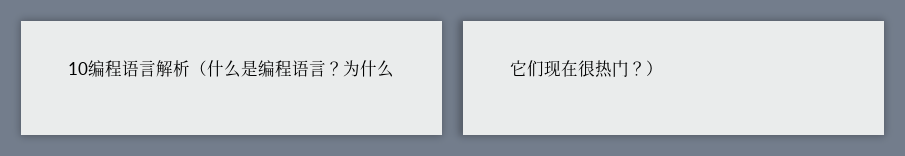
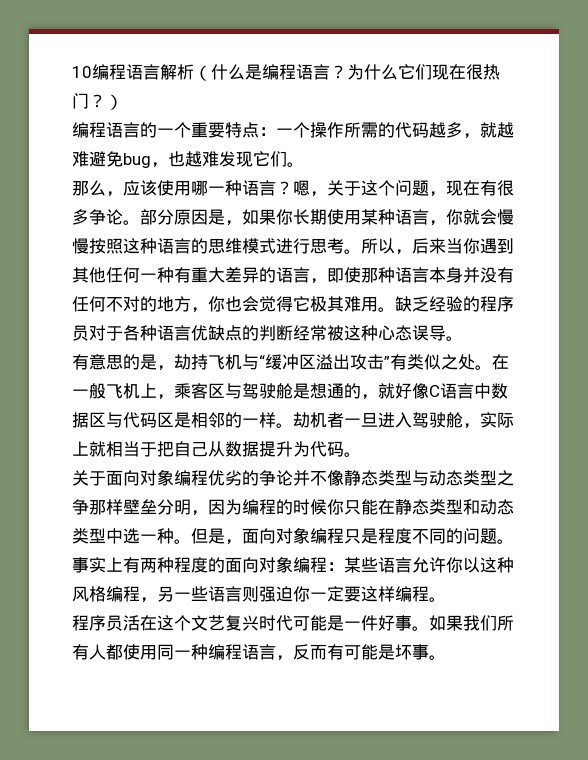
(663, 68) none -> [72,122,514,139] [72,151,304,168] [72,180,514,197] [72,209,514,226] [72,238,514,255] [72,267,514,284] [72,296,514,313] [72,325,463,341] [72,354,509,371] [72,383,508,400] [72,412,514,429] [72,441,361,457] [72,469,514,486] [72,499,514,516] [72,527,514,545] [72,556,514,573] [72,586,446,603] [72,615,514,631] [72,644,446,661] // 编程语言的一个重要特点：一个操作所需的代码越多，就越难避免bug，也越难发现它们。 // 那么，应该使用哪一种语言？嗯，关于这个问题，现在有很多争论。部分原因是，如果你长期使用某种语言，你就会慢慢按照这种语言的思维模式进行思考。所以，后来当你遇到其他任何一种有重大差异的语言，即使那种语言本身并没有任何不对的地方，你也会觉得它极其难用。缺乏经验的程序员对于各种语言优缺点的判断经常被这种心态误导。 // 有意思的是，劫持飞机与“缓冲区溢出攻击”有类似之处。在一般飞机上，乘客区与驾驶舱是想通的，就好像C语言中数据区与代码区是相邻的一样。劫机者一旦进入驾驶舱，实际上就相当于把自己从数据提升为代码。 // 关于面向对象编程优劣的争论并不像静态类型与动态类型之争那样壁垒分明，因为编程的时候你只能在静态类型和动态类型中选一种。但是，面向对象编程只是程度不同的问题。事实上有两种程度的面向对象编程：某些语言允许你以这种风格编程，另一些语言则强迫你一定要这样编程。 // 程序员活在这个文艺复兴时代可能是一件好事。如果我们所有人都使用同一种编程语言，反而有可能是坏事。

